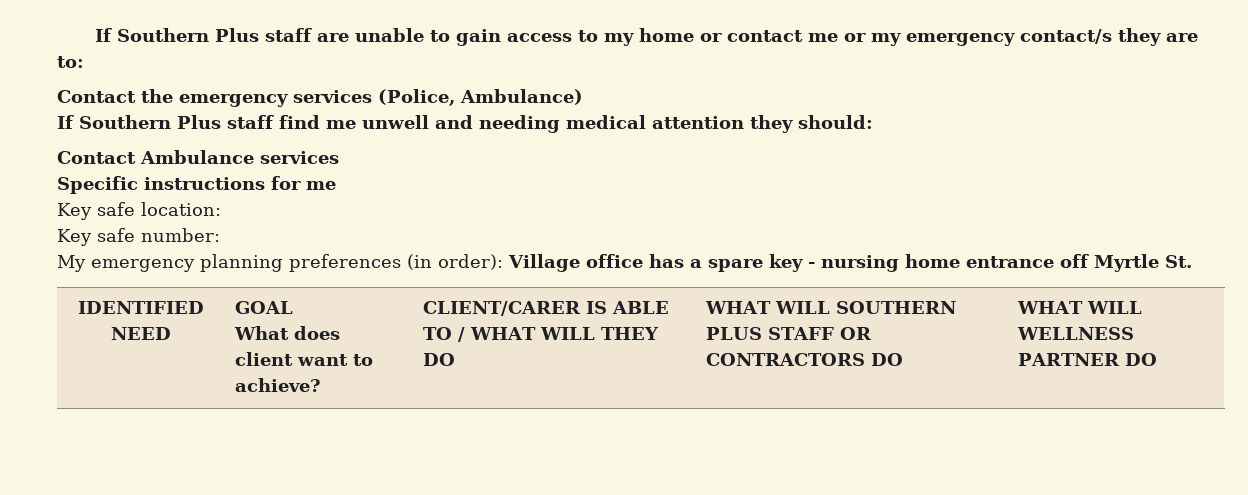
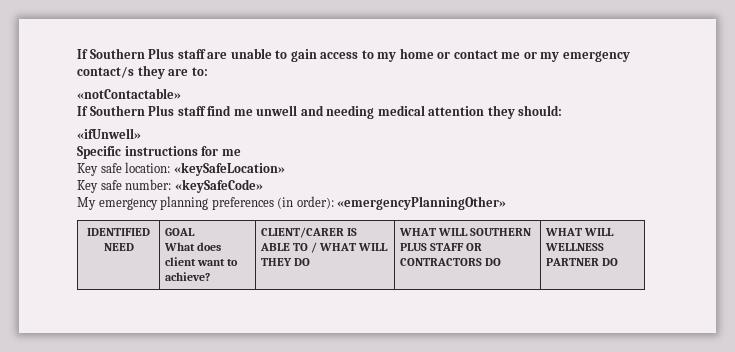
[57,89,583,107] Contact the emergency services (Police, Ambulance) -> [77,88,181,99] «notContactable»
[57,150,339,164] Contact Ambulance services -> [77,128,141,139] «ifUnwell»
(221, 209) none -> [173,162,285,176] «keySafeLocation»
(220, 235) none -> [174,179,263,193] «keySafeCode»
[508,254,1192,272] Village office has a spare key - nursing home entrance off Myrtle St. -> [337,196,507,210] «emergencyPlanningOther»

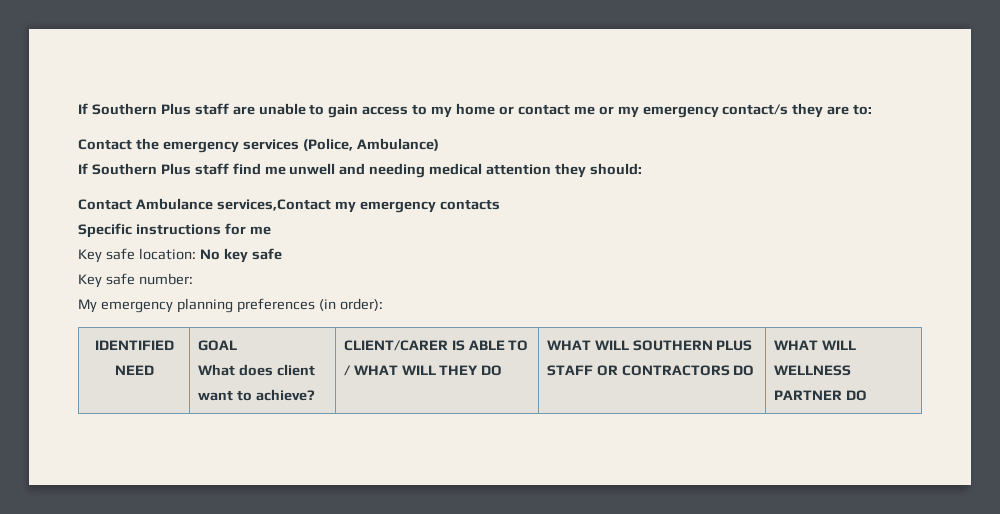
[77,88,181,99] «notContactable» -> [78,138,439,153] Contact the emergency services (Police, Ambulance)
[77,128,141,139] «ifUnwell» -> [78,198,500,213] Contact Ambulance services,Contact my emergency contacts
[173,162,285,176] «keySafeLocation» -> [199,248,282,263] No key safe
[174,179,263,193] «keySafeCode» -> (193, 279) none
[337,196,507,210] «emergencyPlanningOther» -> (383, 304) none

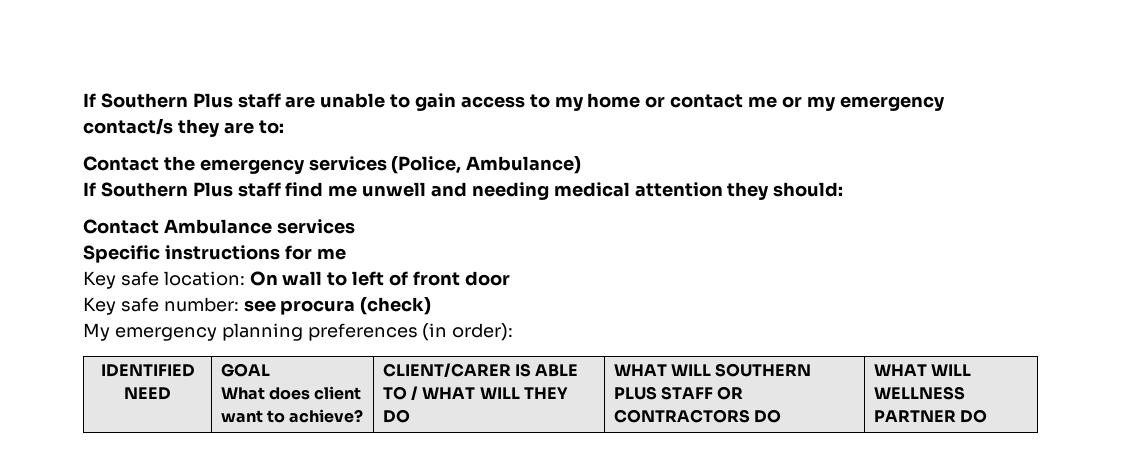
[216,199,500,213] services,Contact my emergency contacts -> [276,219,355,234] services
[199,248,282,263] No key safe -> [249,271,510,286] On wall to left of front door
(193, 279) none -> [243,297,432,315] see procura (check)

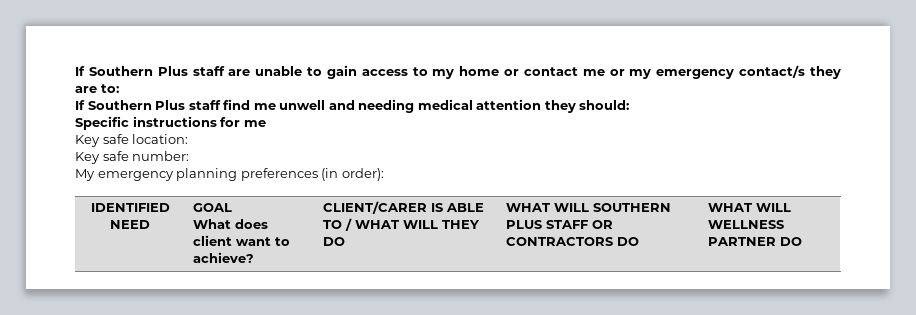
[83,156,582,174] // Contact the emergency services (Police, Ambulance) -> (119, 88) none
[83,219,355,234] // Contact Ambulance services -> (630, 105) none
[249,271,510,286] On wall to left of front door -> (189, 139) none
[243,297,432,315] see procura (check) -> (190, 156) none

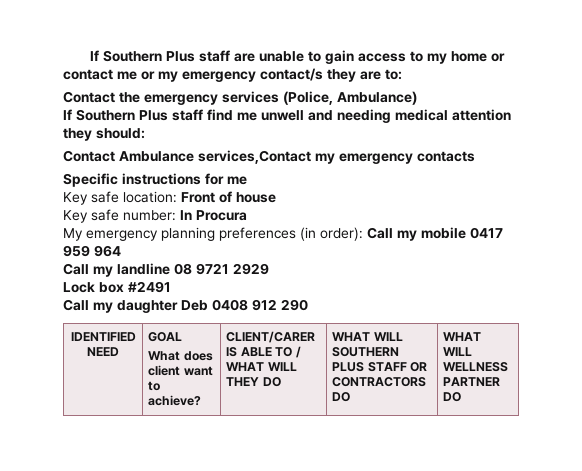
(119, 88) none -> [63,91,417,105] // Contact the emergency services (Police, Ambulance)
(630, 105) none -> [63,150,475,164] // Contact Ambulance services,Contact my emergency contacts
(189, 139) none -> [181,191,276,203] Front of house
(190, 156) none -> [180,210,247,221] In Procura
(384, 174) none -> [367,227,503,241] [63,245,121,257] [63,263,269,277] [63,281,171,293] [63,299,308,313] Call my mobile 0417 959 964 // Call my landline 08 9721 2929 // Lock box #2491 // Call my daughter Deb 0408 912 290

